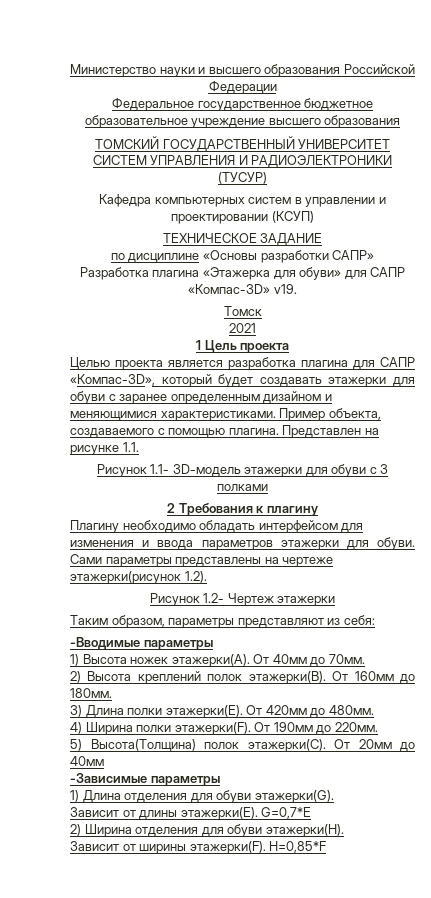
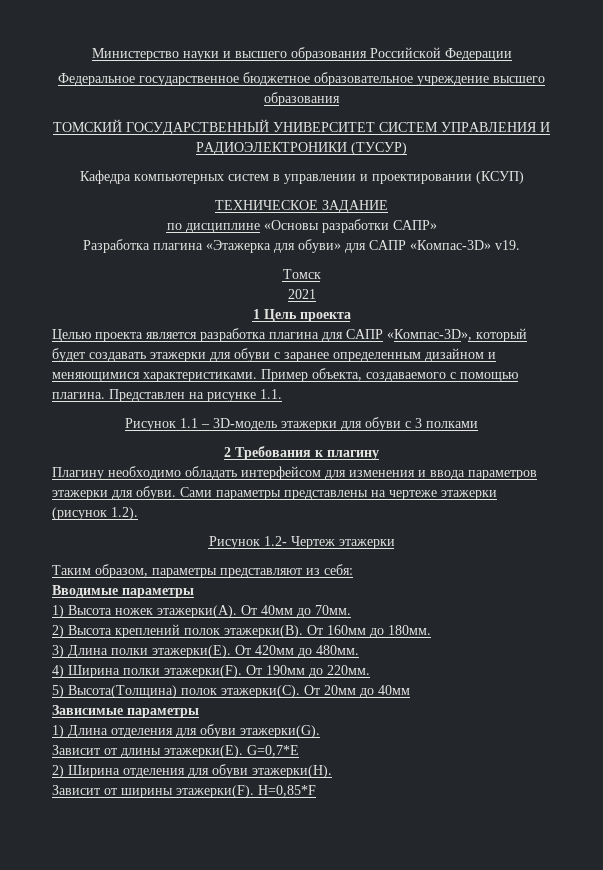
[150,464,170,474] 1.1- -> [180,418,210,428] 1.1 –
[70,571,181,584] этажерки(рисунок -> [441,490,497,500] [52,507,107,520] этажерки (рисунок
[70,637,140,650] -Вводимые -> [52,585,118,598] Вводимые
[70,773,147,783] -Зависимые -> [52,705,123,715] Зависимые

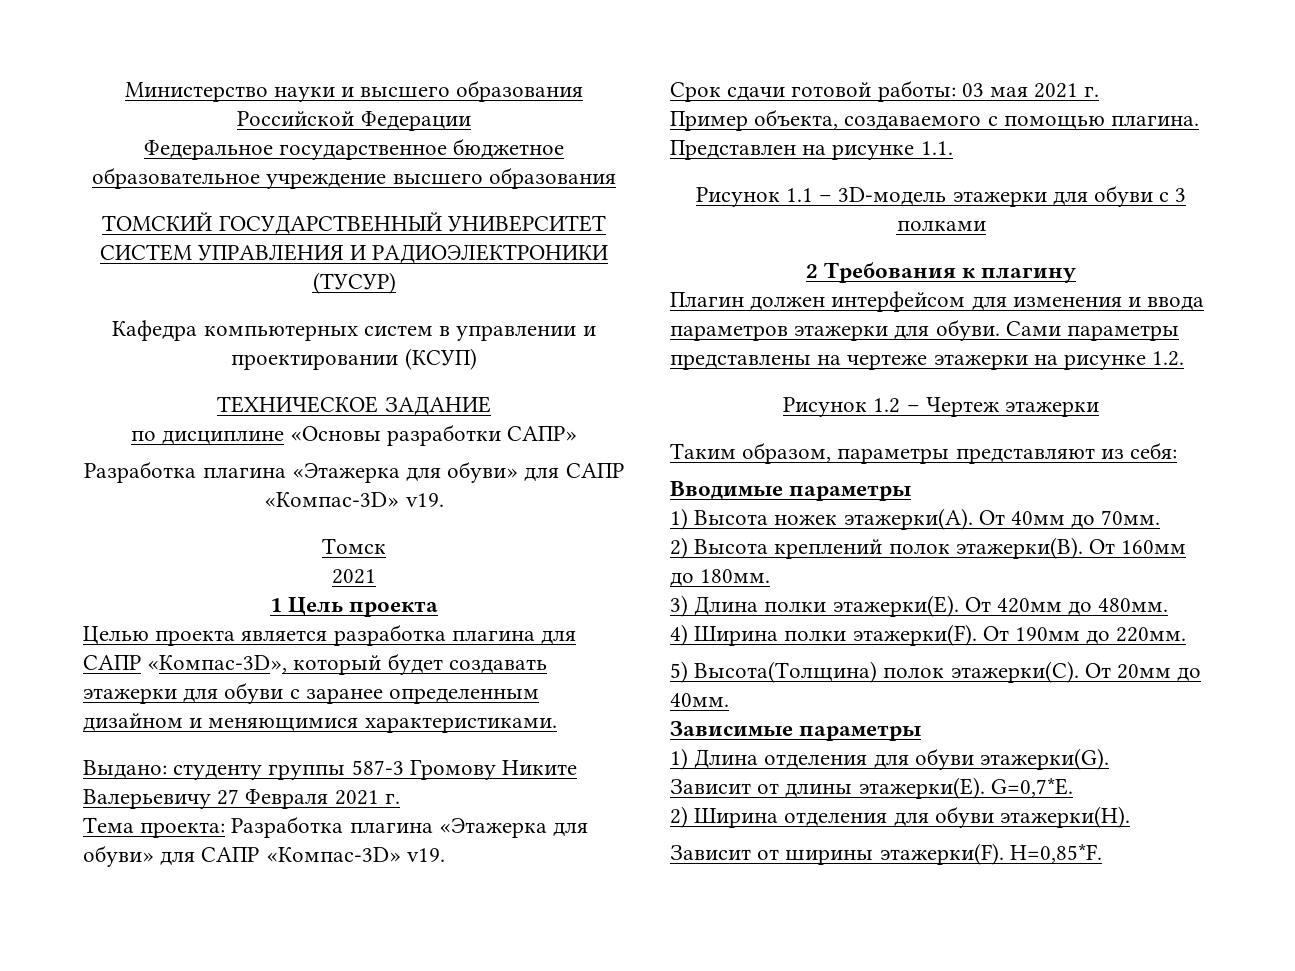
(257, 377) none -> [83,759,578,780] [83,789,400,809] [83,816,589,838] [83,845,445,867] [670,80,1100,102] // Выдано: студенту группы 587-3 Громову Никите Валерьевичу 27 Февраля 2021 г. // Тема проекта: Разработка плагина «Этажерка для обуви» для САПР «Компас-3D» v19. // Срок сдачи готовой работы: 03 мая 2021 г. //
[52,466,237,480] Плагину необходимо обладать -> [670,292,826,311] Плагин должен
[52,507,138,520] [208,536,287,549] (рисунок 1.2). // Рисунок 1.2- -> [1033,351,1185,370] [783,397,920,417] на рисунке 1.2. // Рисунок 1.2 –
[378,685,410,695] 40мм -> [670,693,729,707] 40мм.
[247,745,299,757] G=0,7*E -> [990,777,1073,797] G=0,7*E.
[258,785,316,797] H=0,85*F -> [1009,843,1102,863] H=0,85*F.

